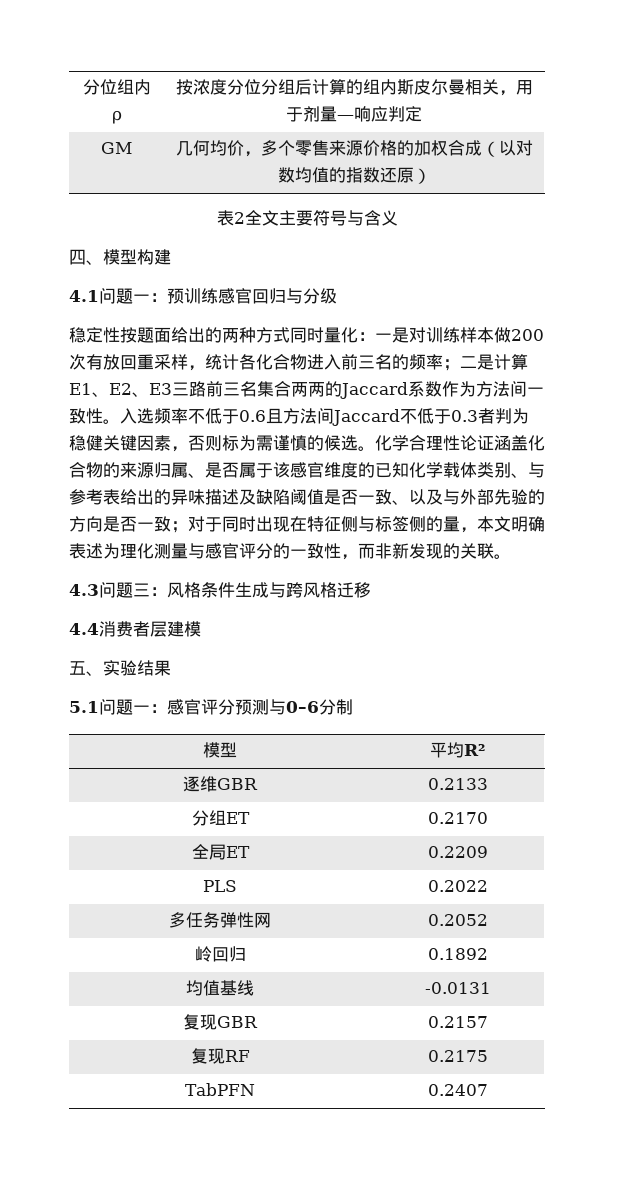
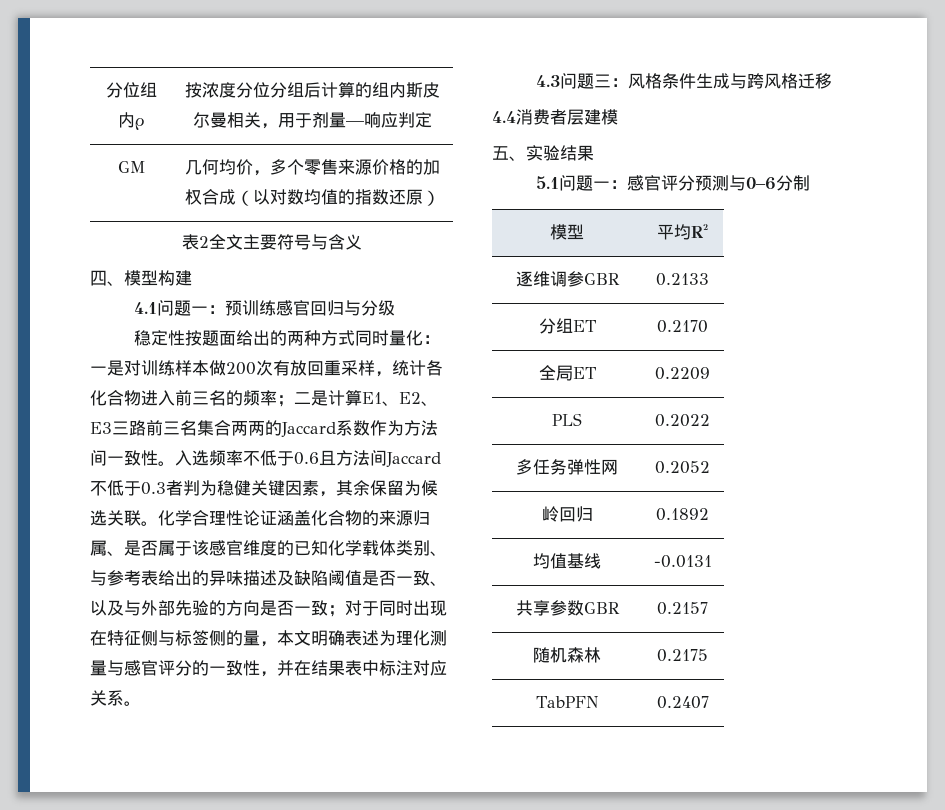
[188,435,358,451] 否则标为需谨慎的候选 -> [336,480,438,496] [90,510,141,526] 其余保留为候选关联
[358,543,494,559] 而非新发现的关联 -> [277,660,447,676] [90,690,124,706] 并在结果表中标注对应关系
(217, 784) none -> [549,271,584,287] 调参
[183,1014,217,1030] 复现 -> [515,600,584,616] 共享参数
[190,1048,250,1064] 复现RF -> [533,647,601,663] 随机森林

